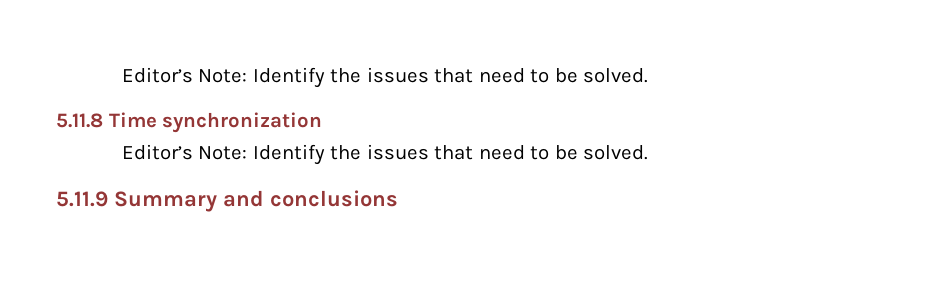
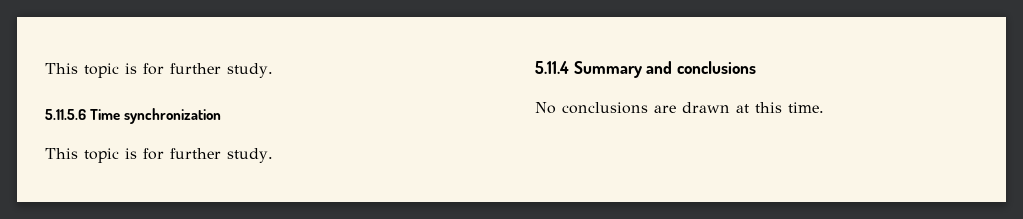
[121,67,649,88] [56,112,323,133] [121,144,649,165] [56,190,398,212] Editor’s Note: Identify the issues that need to be solved. // 5.11.8 Time synchronization // Editor’s Note: Identify the issues that need to be solved. // 5.11.9 Summary and conclusions -> [45,63,273,78] [45,108,222,124] [45,148,273,163] [535,61,756,78] [535,102,824,114] This topic is for further study. // 5.11.5.6 Time synchronization // This topic is for further study. // 5.11.4 Summary and conclusions // No conclusions are drawn at this time.

